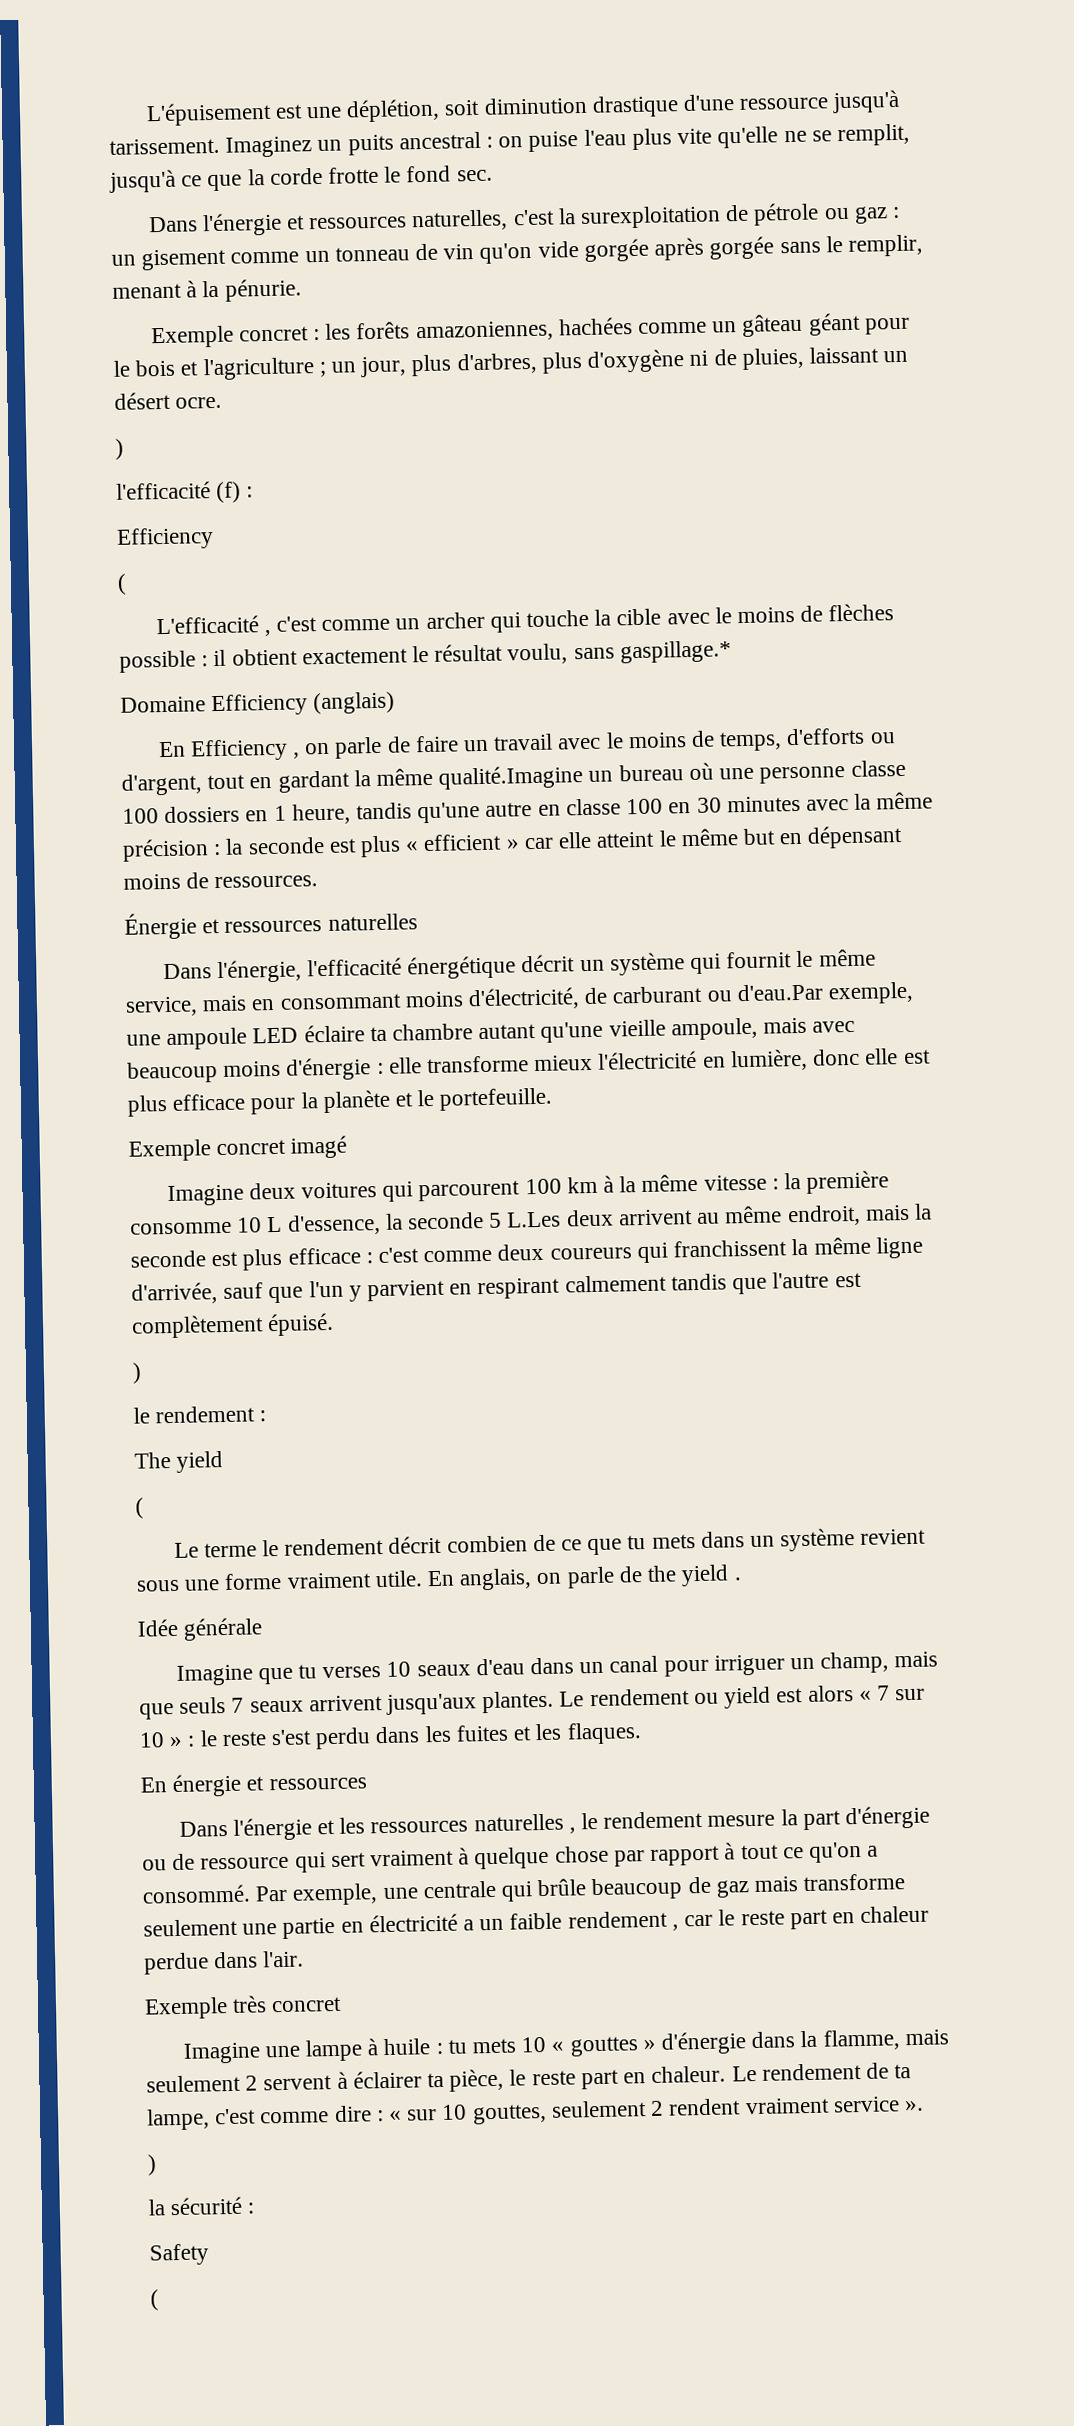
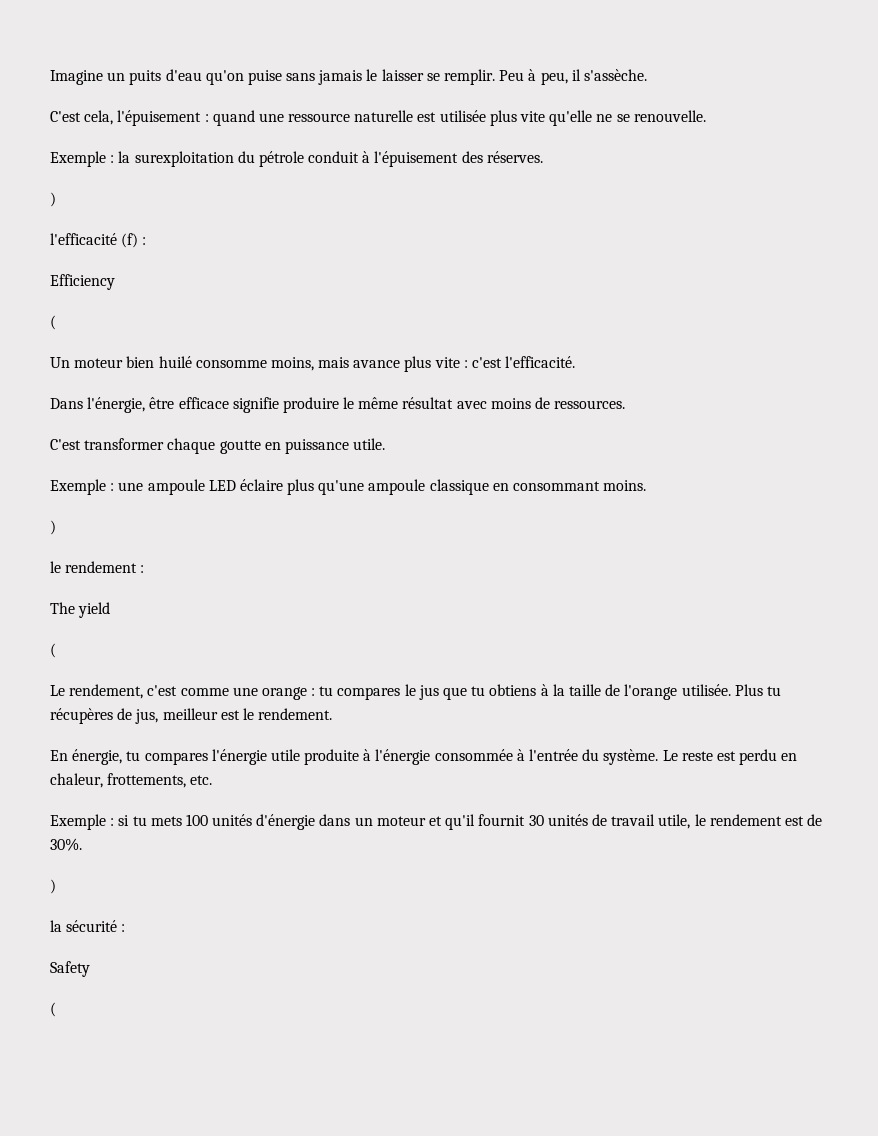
[145,89,901,127] [109,129,627,158] L'épuisement est une déplétion, soit diminution drastique d'une ressource jusqu'à tarissement. Imaginez un puits ancestral : on puise l'eau -> [50,69,647,85] [50,110,486,126] Imagine un puits d'eau qu'on puise sans jamais le laisser se remplir. Peu à peu, il s'assèche. // C'est cela, l'épuisement : quand une ressource naturelle est utilisée
[836,123,910,147] [109,165,493,193] [147,202,901,237] [111,234,923,271] [112,278,302,302] [150,312,910,349] [113,346,909,381] [114,391,223,410] remplit, jusqu'à ce que la corde frotte le fond sec. // Dans l'énergie et ressources naturelles, c'est la surexploitation de pétrole ou gaz : un gisement comme un tonneau de vin qu'on vide gorgée après gorgée sans le remplir, menant à la pénurie. // Exemple concret : les forêts amazoniennes, hachées comme un gâteau géant pour le bois et l'agriculture ; un jour, plus d'arbres, plus d'oxygène ni de pluies, laissant un désert ocre. -> [633,110,706,122] [50,151,543,167] renouvelle. // Exemple : la surexploitation du pétrole conduit à l'épuisement des réserves.
[155,603,895,637] [119,640,732,673] [120,691,396,717] [157,727,896,762] [121,759,906,796] [122,791,934,825] [122,824,904,862] [123,872,319,890] [124,912,418,940] [162,948,876,984] [125,981,915,1017] [126,1017,856,1051] [127,1048,931,1084] [127,1087,554,1117] [128,1135,348,1162] [166,1170,890,1207] [130,1203,932,1236] [130,1236,923,1271] [131,1271,862,1305] [131,1312,335,1339] L'efficacité , c'est comme un archer qui touche la cible avec le moins de flèches possible : il obtient exactement le résultat voulu, sans gaspillage.* // Domaine Efficiency (anglais) // En Efficiency , on parle de faire un travail avec le moins de temps, d'efforts ou d'argent, tout en gardant la même qualité.Imagine un bureau où une personne classe 100 dossiers en 1 heure, tandis qu'une autre en classe 100 en 30 minutes avec la même précision : la seconde est plus « efficient » car elle atteint le même but en dépensant moins de ressources. // Énergie et ressources naturelles // Dans l'énergie, l'efficacité énergétique décrit un système qui fournit le même service, mais en consommant moins d'électricité, de carburant ou d'eau.Par exemple, une ampoule LED éclaire ta chambre autant qu'une vieille ampoule, mais avec beaucoup moins d'énergie : elle transforme mieux l'électricité en lumière, donc elle est plus efficace pour la planète et le portefeuille. // Exemple concret imagé // Imagine deux voitures qui parcourent 100 km à la même vitesse : la première consomme 10 L d'essence, la seconde 5 L.Les deux arrivent au même endroit, mais la seconde est plus efficace : c'est comme deux coureurs qui franchissent la même ligne d'arrivée, sauf que l'un y parvient en respirant calmement tandis que l'autre est complètement épuisé. -> [50,356,576,372] [50,397,626,413] [50,438,386,454] [50,479,647,495] Un moteur bien huilé consomme moins, mais avance plus vite : c'est l'efficacité. // Dans l'énergie, être efficace signifie produire le même résultat avec moins de ressources. // C'est transformer chaque goutte en puissance utile. // Exemple : une ampoule LED éclaire plus qu'une ampoule classique en consommant moins.
[203,1528,927,1558] [136,1564,742,1592] [137,1617,264,1641] [175,1651,939,1686] [139,1685,926,1720] [139,1722,642,1750] [140,1773,367,1798] [178,1805,931,1841] [142,1841,879,1873] [142,1873,906,1906] [143,1905,930,1939] [144,1950,305,1975] [144,1995,343,2020] [182,2029,949,2064] [146,2062,912,2093] [146,2096,924,2131] terme le rendement décrit combien de ce que tu mets dans un système revient sous une forme vraiment utile. En anglais, on parle de the yield . // Idée générale // Imagine que tu verses 10 seaux d'eau dans un canal pour irriguer un champ, mais que seuls 7 seaux arrivent jusqu'aux plantes. Le rendement ou yield est alors « 7 sur 10 » : le reste s'est perdu dans les fuites et les flaques. // En énergie et ressources // Dans l'énergie et les ressources naturelles , le rendement mesure la part d'énergie ou de ressource qui sert vraiment à quelque chose par rapport à tout ce qu'on a consommé. Par exemple, une centrale qui brûle beaucoup de gaz mais transforme seulement une partie en électricité a un faible rendement , car le reste part en chaleur perdue dans l'air. // Exemple très concret // Imagine une lampe à huile : tu mets 10 « gouttes » d'énergie dans la flamme, mais seulement 2 servent à éclairer ta pièce, le reste part en chaleur. Le rendement de ta lampe, c'est comme dire : « sur 10 gouttes, seulement 2 rendent vraiment service ». -> [69,684,781,700] [50,708,333,724] [50,749,798,765] [50,773,213,788] [50,814,823,830] [50,838,82,851] rendement, c'est comme une orange : tu compares le jus que tu obtiens à la taille de l'orange utilisée. Plus tu récupères de jus, meilleur est le rendement. // En énergie, tu compares l'énergie utile produite à l'énergie consommée à l'entrée du système. Le reste est perdu en chaleur, frottements, etc. // Exemple : si tu mets 100 unités d'énergie dans un moteur et qu'il fournit 30 unités de travail utile, le rendement est de 30%.

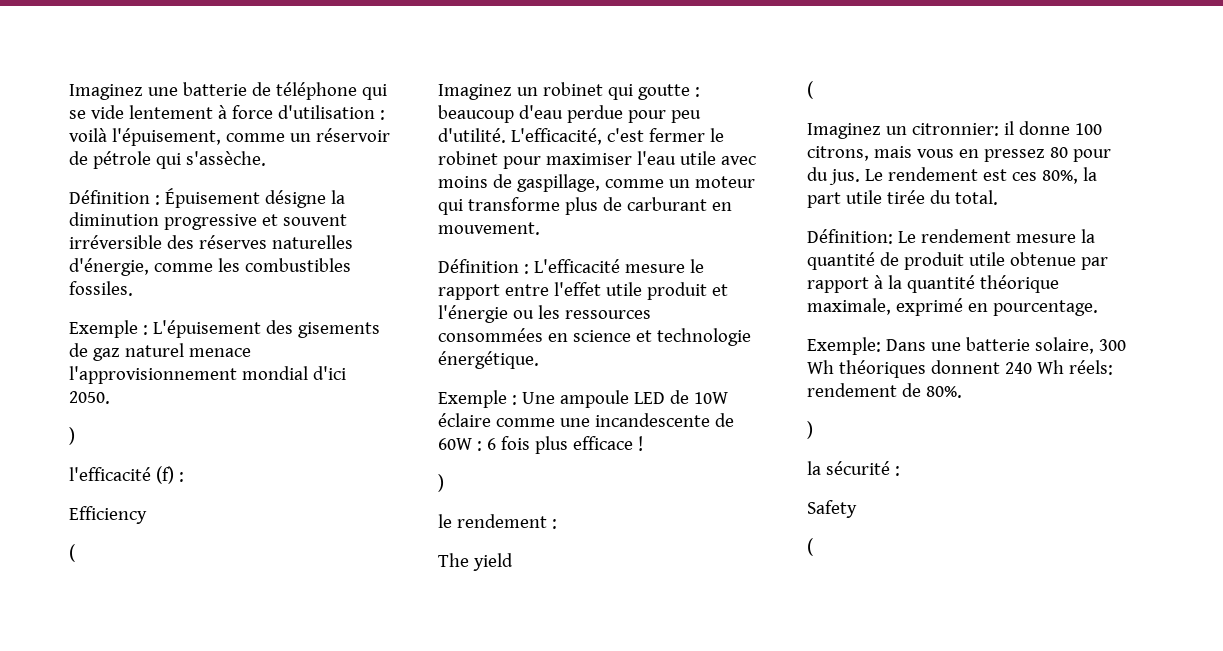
[50,69,647,85] [50,110,706,126] [50,151,543,167] Imagine un puits d'eau qu'on puise sans jamais le laisser se remplir. Peu à peu, il s'assèche. // C'est cela, l'épuisement : quand une ressource naturelle est utilisée plus vite qu'elle ne se renouvelle. // Exemple : la surexploitation du pétrole conduit à l'épuisement des réserves. -> [69,82,387,100] [69,105,385,120] [69,128,390,146] [69,151,266,169] [69,188,345,208] [69,212,347,230] [69,235,353,249] [69,258,351,276] [69,281,133,296] [69,320,380,338] [69,343,251,361] [69,366,346,384] [69,391,110,404] Imaginez une batterie de téléphone qui se vide lentement à force d'utilisation : voilà l'épuisement, comme un réservoir de pétrole qui s'assèche. // Définition : Épuisement désigne la diminution progressive et souvent irréversible des réserves naturelles d'énergie, comme les combustibles fossiles. // Exemple : L'épuisement des gisements de gaz naturel menace l'approvisionnement mondial d'ici 2050.
[50,356,576,372] [50,397,626,413] [50,438,386,454] [50,479,144,495] Un moteur bien huilé consomme moins, mais avance plus vite : c'est l'efficacité. // Dans l'énergie, être efficace signifie produire le même résultat avec moins de ressources. // C'est transformer chaque goutte en puissance utile. // Exemple : une -> [438,82,700,100] [438,105,701,123] [438,128,724,145] [438,151,756,169] [438,174,755,192] [438,197,732,215] [438,222,540,235] [438,259,704,274] [438,282,728,300] [438,305,651,323] [438,328,751,346] [438,351,539,369] [438,390,555,408] Imaginez un robinet qui goutte : beaucoup d'eau perdue pour peu d'utilité. L'efficacité, c'est fermer le robinet pour maximiser l'eau utile avec moins de gaspillage, comme un moteur qui transforme plus de carburant en mouvement. // Définition : L'efficacité mesure le rapport entre l'effet utile produit et l'énergie ou les ressources consommées en science et technologie énergétique. // Exemple : Une
[239,479,647,495] éclaire plus qu'une ampoule classique en consommant moins. -> [669,390,728,404] [438,413,734,427] [438,436,643,454] de 10W éclaire comme une incandescente de 60W : 6 fois plus efficace !
[50,684,781,700] [50,708,333,724] [50,749,798,765] [50,773,213,788] [50,814,823,830] [50,838,82,851] Le rendement, c'est comme une orange : tu compares le jus que tu obtiens à la taille de l'orange utilisée. Plus tu récupères de jus, meilleur est le rendement. // En énergie, tu compares l'énergie utile produite à l'énergie consommée à l'entrée du système. Le reste est perdu en chaleur, frottements, etc. // Exemple : si tu mets 100 unités d'énergie dans un moteur et qu'il fournit 30 unités de travail utile, le rendement est de 30%. -> [807,121,1102,139] [807,146,1111,162] [807,167,1097,185] [807,190,998,208] [807,229,1095,244] [807,252,1108,270] [807,275,1059,293] [807,298,1098,316] [807,337,1126,355] [807,360,1113,378] [807,383,962,398] Imaginez un citronnier: il donne 100 citrons, mais vous en pressez 80 pour du jus. Le rendement est ces 80%, la part utile tirée du total. // Définition: Le rendement mesure la quantité de produit utile obtenue par rapport à la quantité théorique maximale, exprimé en pourcentage. // Exemple: Dans une batterie solaire, 300 Wh théoriques donnent 240 Wh réels: rendement de 80%.

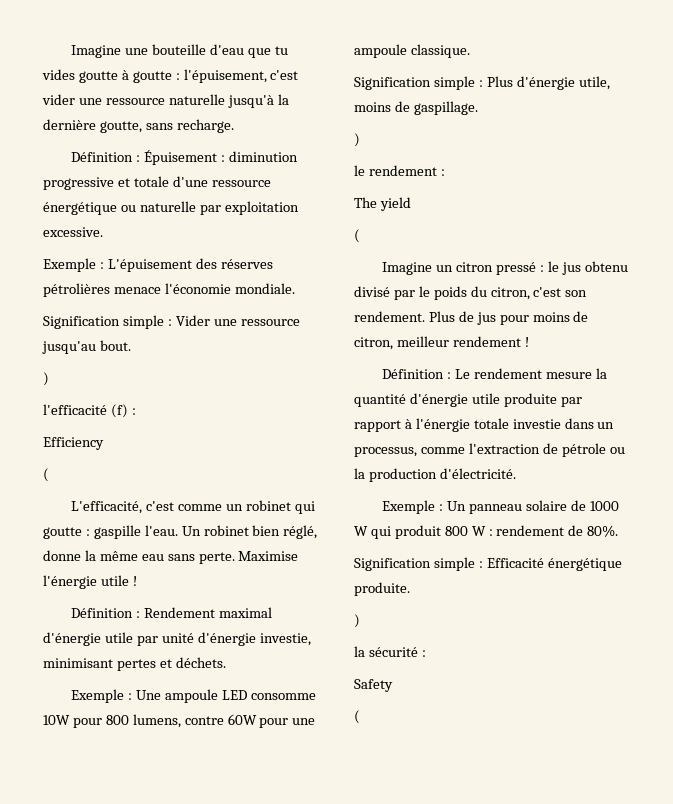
[69,82,387,100] [69,105,385,120] [69,128,390,146] [69,151,266,169] Imaginez une batterie de téléphone qui se vide lentement à force d'utilisation : voilà l'épuisement, comme un réservoir de pétrole qui s'assèche. -> [71,44,288,58] [42,69,299,83] [42,94,289,108] [43,119,234,133] Imagine une bouteille d'eau que tu vides goutte à goutte : l'épuisement, c'est vider une ressource naturelle jusqu'à la dernière goutte, sans recharge.
[264,190,345,208] désigne la -> [221,155,226,162] :
[282,214,347,226] [69,235,353,249] [69,258,351,276] [69,281,133,296] [69,320,380,338] [69,343,251,361] [69,366,346,384] [69,391,110,404] souvent irréversible des réserves naturelles d'énergie, comme les combustibles fossiles. // Exemple : L'épuisement des gisements de gaz naturel menace l'approvisionnement mondial d'ici 2050. -> [133,176,271,187] [43,201,299,215] [43,227,103,237] [43,258,273,272] [43,283,295,297] [43,315,300,329] [42,340,131,354] totale d'une ressource énergétique ou naturelle par exploitation excessive. // Exemple : L'épuisement des réserves pétrolières menace l'économie mondiale. // Signification simple : Vider une ressource jusqu'au bout.
[438,84,512,100] Imaginez -> [71,501,223,514] L'efficacité, c'est comme
[438,105,701,123] [438,128,724,145] [438,151,756,169] [438,174,755,192] [438,197,732,215] [438,222,540,235] [438,259,704,274] [438,282,728,300] [438,305,651,323] [438,328,751,346] [438,351,539,369] beaucoup d'eau perdue pour peu d'utilité. L'efficacité, c'est fermer le robinet pour maximiser l'eau utile avec moins de gaspillage, comme un moteur qui transforme plus de carburant en mouvement. // Définition : L'efficacité mesure le rapport entre l'effet utile produit et l'énergie ou les ressources consommées en science et technologie énergétique. -> [93,525,318,539] [43,550,299,564] [43,575,137,589] [71,607,273,618] [43,632,311,646] [43,657,226,671] gaspille l'eau. Un robinet bien réglé, donne la même eau sans perte. Maximise l'énergie utile ! // Définition : Rendement maximal d'énergie utile par unité d'énergie investie, minimisant pertes et déchets.
[669,390,728,404] [438,413,734,427] [438,436,643,454] de 10W éclaire comme une incandescente de 60W : 6 fois plus efficace ! -> [250,693,316,700] [43,714,316,728] [354,44,470,58] [354,76,610,90] [354,101,478,115] consomme 10W pour 800 lumens, contre 60W pour une ampoule classique. // Signification simple : Plus d'énergie utile, moins de gaspillage.
[807,121,1102,139] [807,146,1111,162] [807,167,1097,185] [807,190,998,208] [807,229,893,244] Imaginez un citronnier: il donne 100 citrons, mais vous en pressez 80 pour du jus. Le rendement est ces 80%, la part utile tirée du total. // Définition: -> [382,261,628,275] [354,286,588,300] [354,311,589,325] [354,336,529,350] [382,369,452,379] Imagine un citron pressé : le jus obtenu divisé par le poids du citron, c'est son rendement. Plus de jus pour moins de citron, meilleur rendement ! // Définition :
[879,252,1108,270] [807,275,1059,293] [807,298,1098,316] [807,337,1126,355] [807,360,1113,378] [807,383,962,398] de produit utile obtenue par rapport à la quantité théorique maximale, exprimé en pourcentage. // Exemple: Dans une batterie solaire, 300 Wh théoriques donnent 240 Wh réels: rendement de 80%. -> [409,393,582,407] [354,418,615,432] [354,443,625,457] [354,468,516,482] [382,500,619,514] [354,525,619,539] [354,557,622,571] [354,582,410,596] d'énergie utile produite par rapport à l'énergie totale investie dans un processus, comme l'extraction de pétrole ou la production d'électricité. // Exemple : Un panneau solaire de 1000 W qui produit 800 W : rendement de 80%. // Signification simple : Efficacité énergétique produite.

